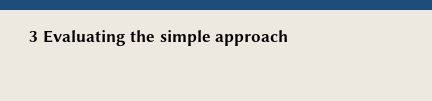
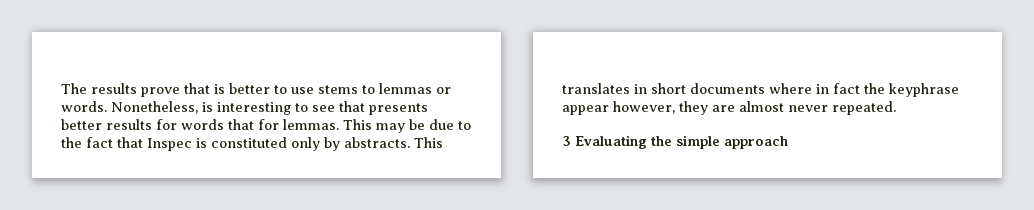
(29, 36) none -> [61,83,451,97] [61,101,428,115] [61,119,471,133] [61,137,443,151] [562,83,959,97] [562,101,896,115] The results prove that is better to use stems to lemmas or words. Nonetheless, is interesting to see that presents better results for words that for lemmas. This may be due to the fact that Inspec is constituted only by abstracts. This translates in short documents where in fact the keyphrase appear however, they are almost never repeated. //

